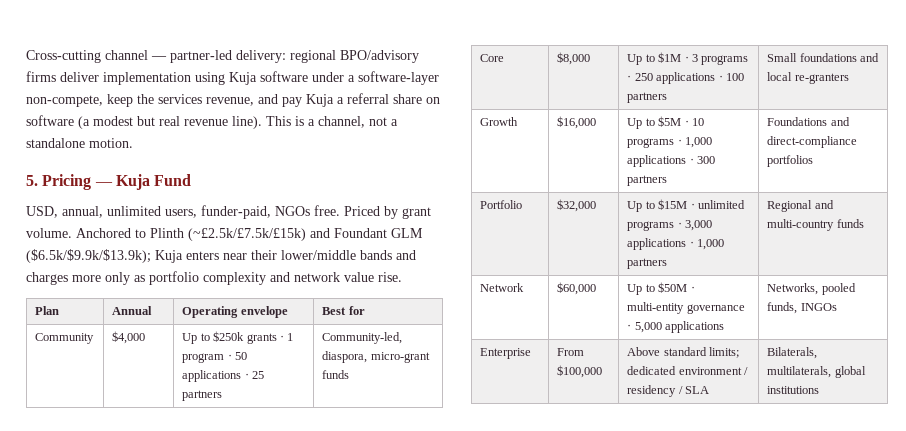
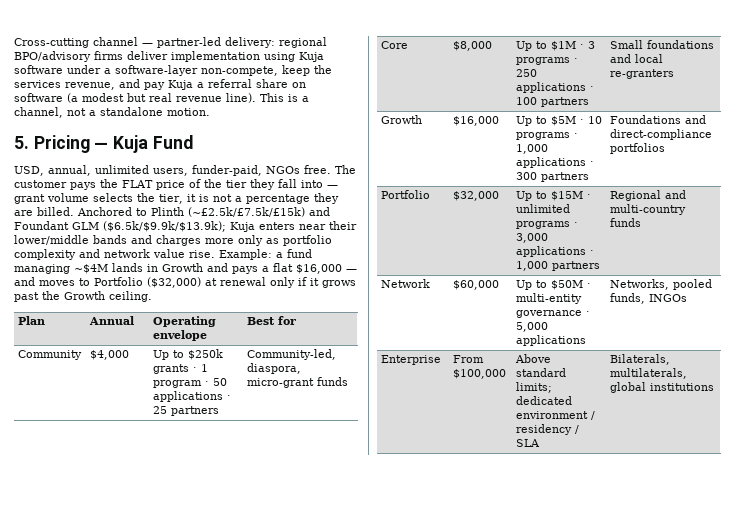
[344,206,431,219] [26,228,72,238] Priced by grant volume. -> [335,165,356,174] [14,179,338,190] [14,193,339,204] [14,207,74,216] The customer pays the FLAT price of the tier they fall into — grant volume selects the tier, it is not a percentage they are billed.
(402, 277) none -> [219,249,312,260] [14,263,357,274] [14,277,356,288] [14,291,152,302] Example: a fund managing ~$4M lands in Growth and pays a flat $16,000 — and moves to Portfolio ($32,000) at renewal only if it grows past the Growth ceiling.

